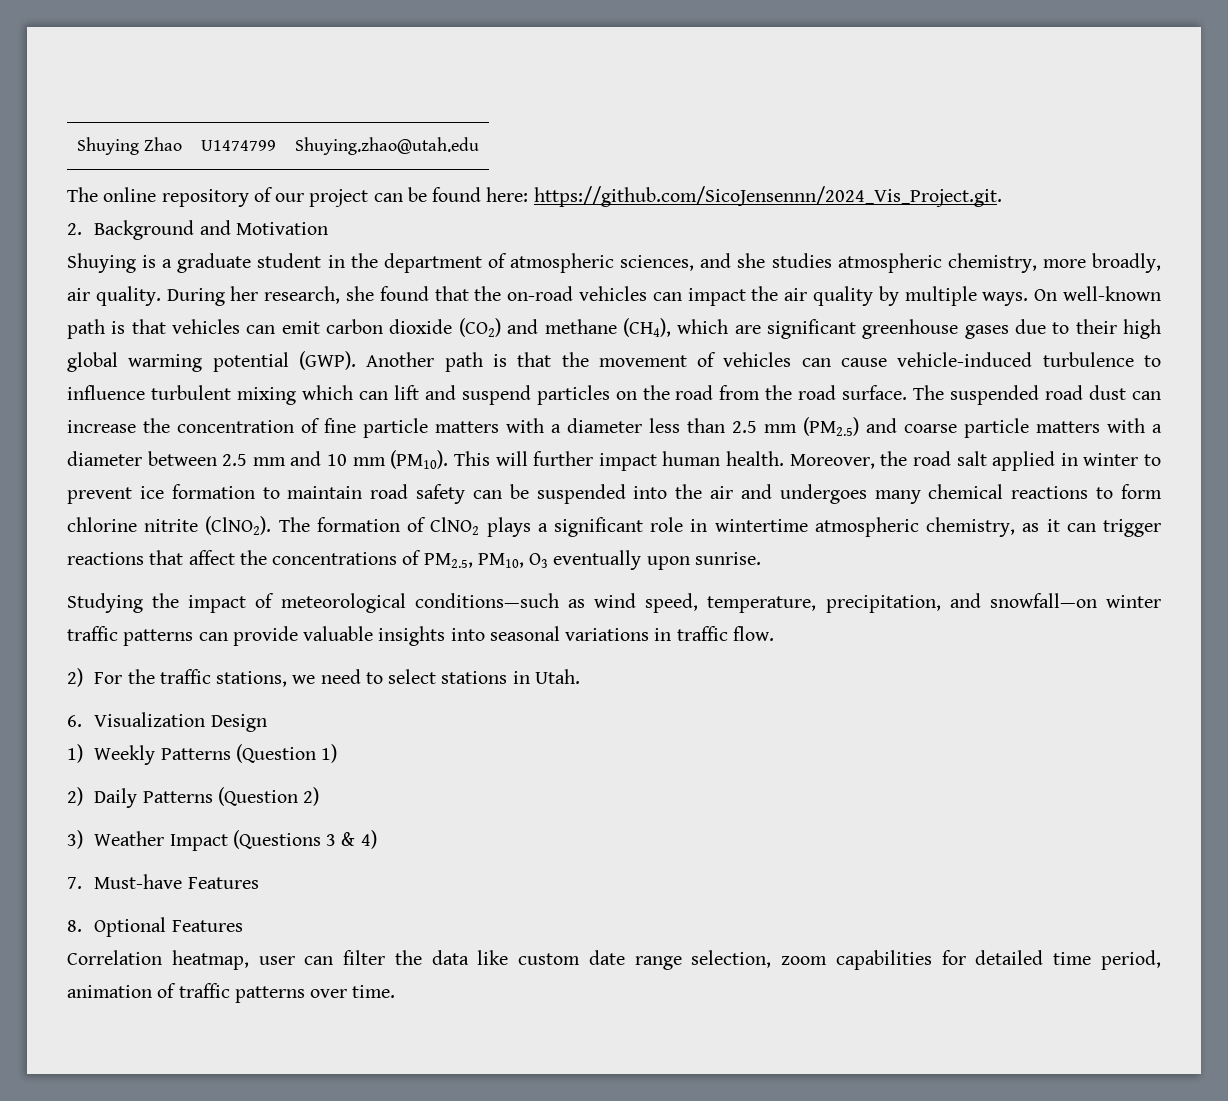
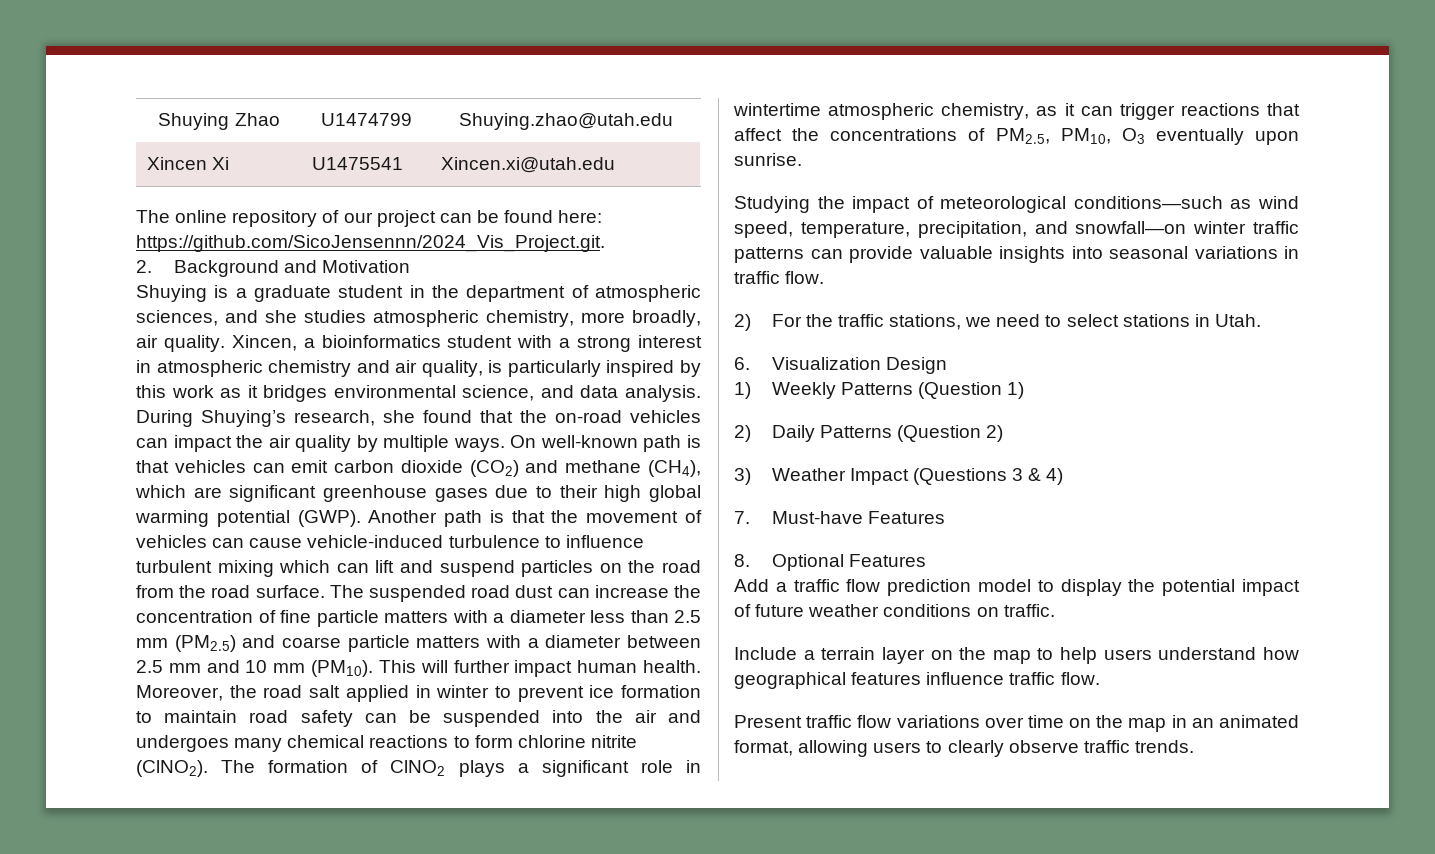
(479, 146) none -> [147,157,230,170] [312,157,404,170] [441,157,616,173] // Xincen Xi | U1475541 | Xincen.xi@utah.edu
[166,286,259,306] During her -> [231,335,703,352] [136,360,701,377] [136,385,701,402] [136,410,286,427] Xincen, a bioinformatics student with a strong interest in atmospheric chemistry and air quality, is particularly inspired by this work as it bridges environmental science, and data analysis. During Shuying’s
[67,950,1161,970] [67,983,396,1003] Correlation heatmap, user can filter the data like custom date range selection, zoom capabilities for detailed time period, animation of traffic patterns over time. -> [734,579,1300,596] [734,604,1055,617] [734,647,1299,664] [734,672,1100,689] [734,715,1299,732] [734,740,1194,757] Add a traffic flow prediction model to display the potential impact of future weather conditions on traffic. // Include a terrain layer on the map to help users understand how geographical features influence traffic flow. // Present traffic flow variations over time on the map in an animated format, allowing users to clearly observe traffic trends.

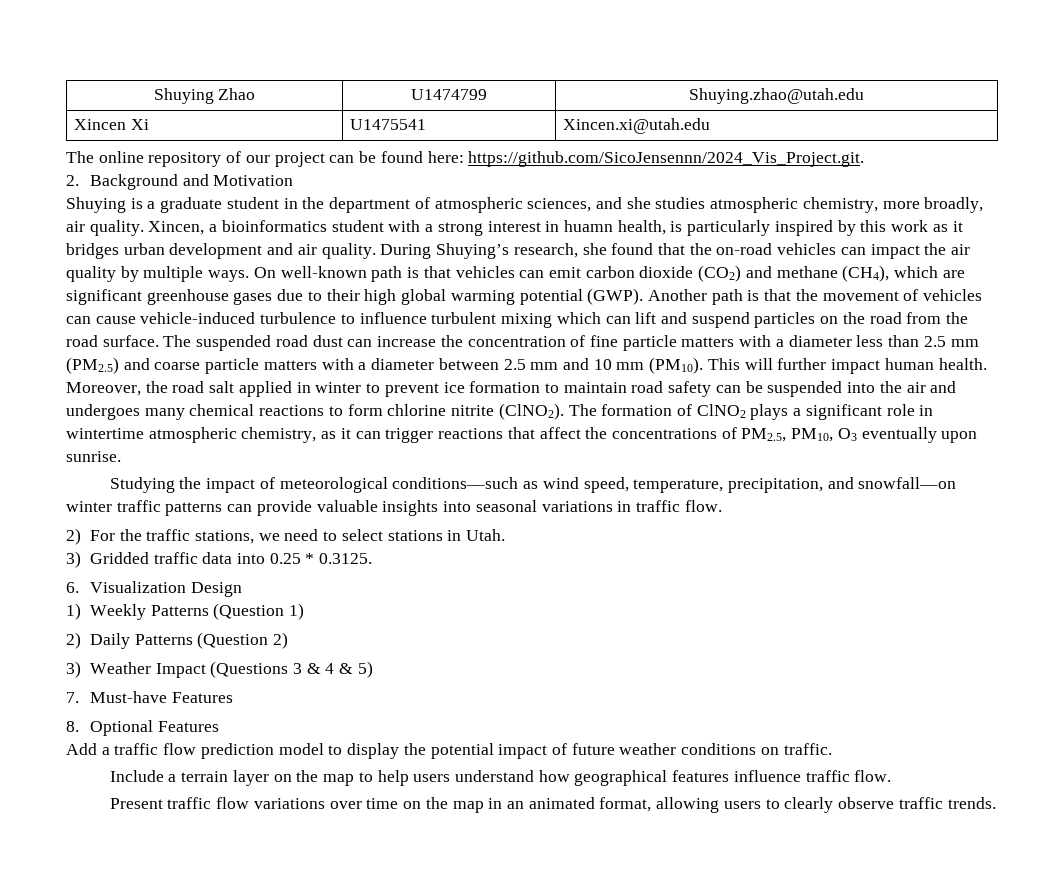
[156,360,483,377] atmospheric chemistry and air quality, -> [563,220,666,235] huamn health,
[333,385,701,402] environmental science, and data analysis. -> [123,243,376,259] urban development and air quality.
(1262, 320) none -> [66,551,373,568] // 3) Gridded traffic data into 0.25 * 0.3125.
[1046,468,1064,485] 4) -> [325,661,373,678] 4 & 5)

